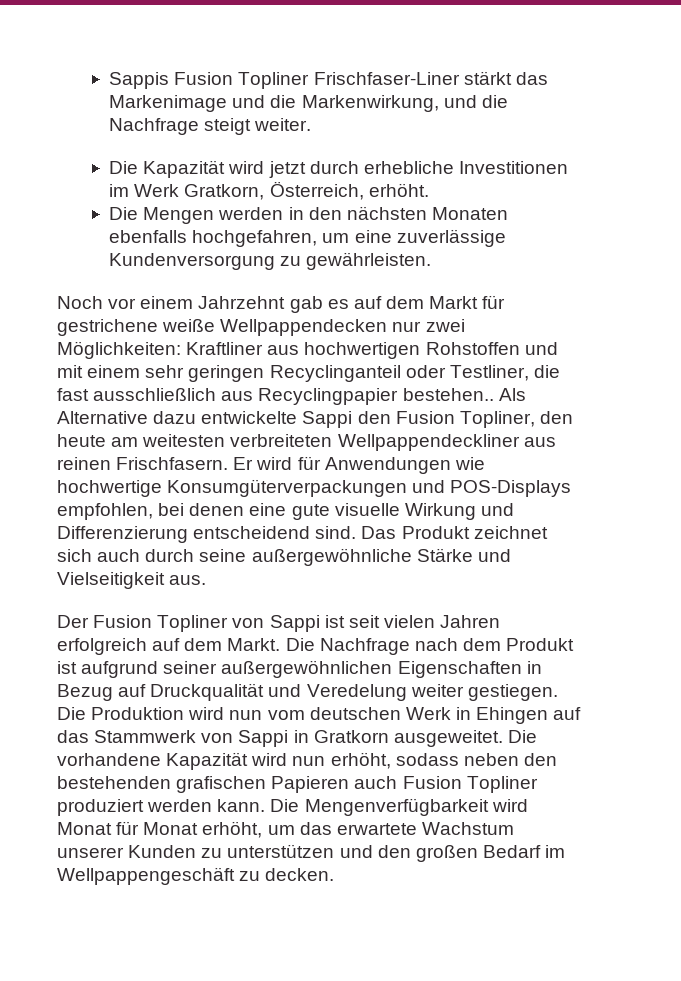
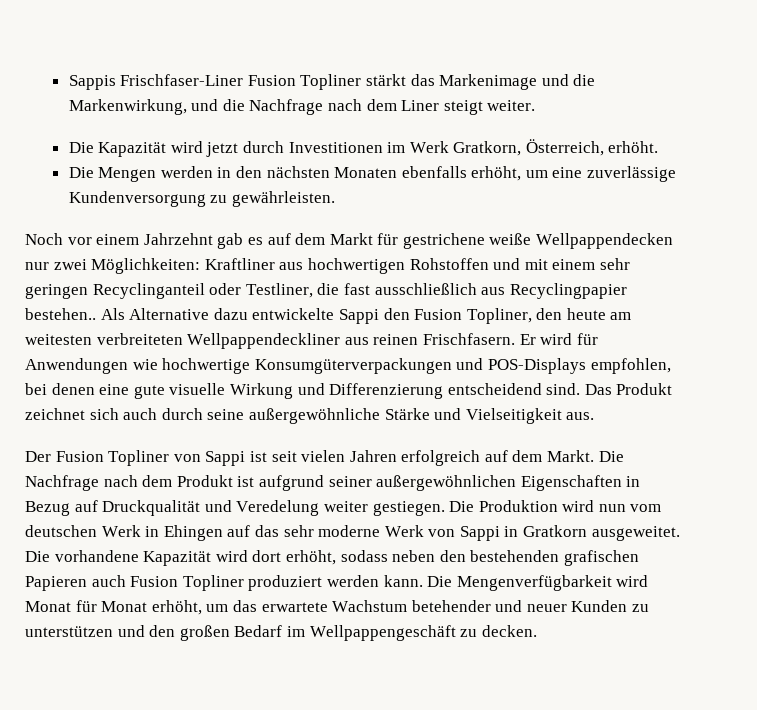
[174,72,460,89] Fusion Topliner Frischfaser-Liner -> [120,74,362,90] Frischfaser-Liner Fusion Topliner
(200, 126) none -> [327,99,440,111] nach dem Liner
[363,161,454,174] erhebliche -> (284, 147) none
[192,230,318,247] hochgefahren, -> [471,166,522,181] erhöht,
[94,730,197,743] Stammwerk -> [283,525,424,537] sehr moderne Werk
[292,756,326,766] nun -> [252,550,282,562] dort
[57,847,124,858] unserer -> [411,600,567,612] betehender und neuer

